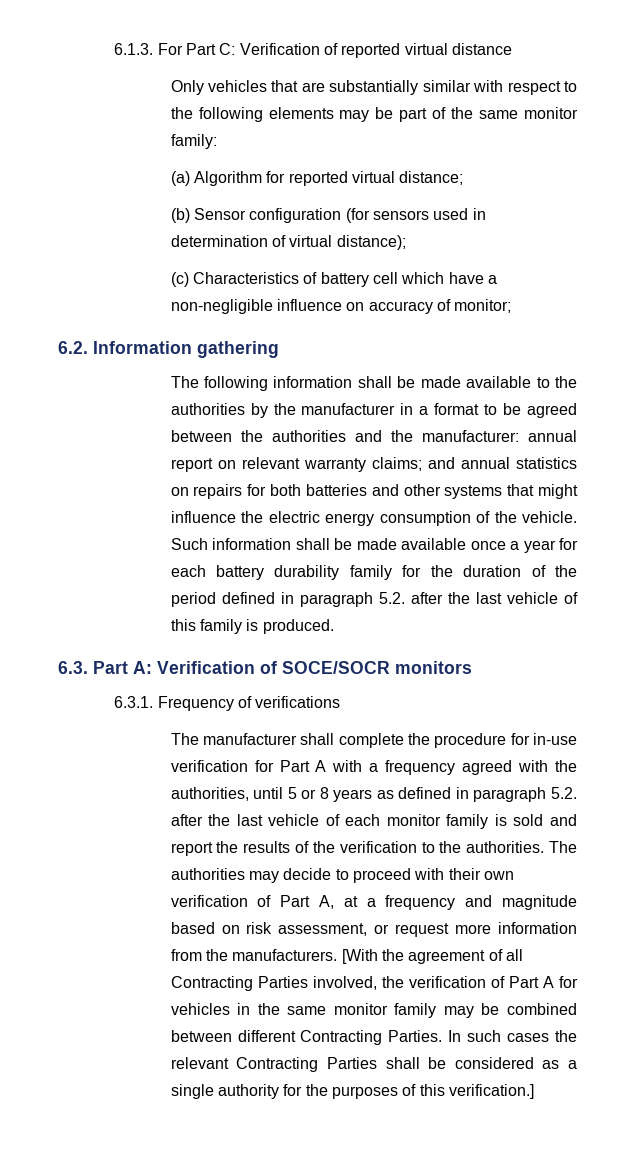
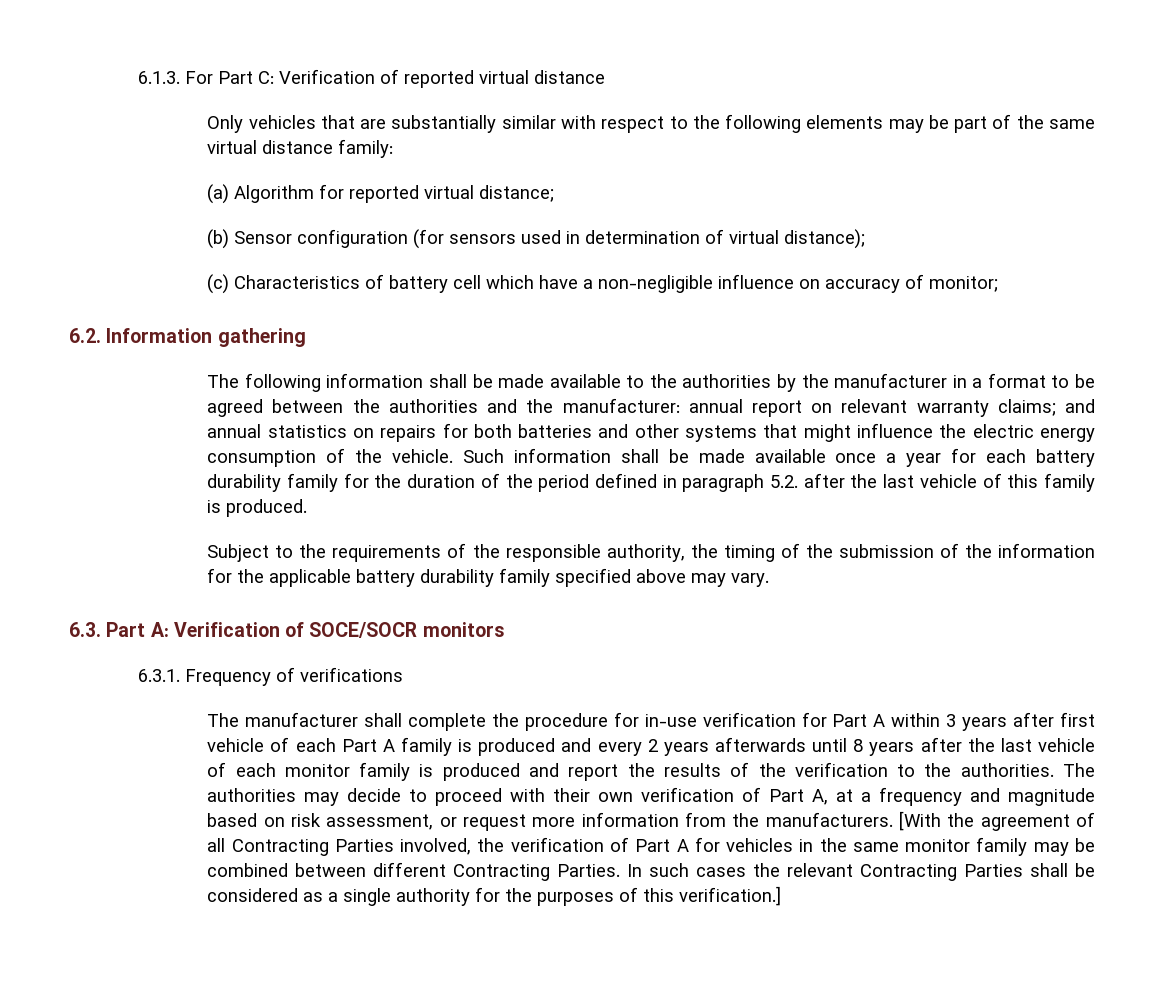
[523,107,578,119] monitor -> [207,140,334,154] virtual distance
(334, 626) none -> [207,543,1095,562] [207,568,770,587] // Subject to the requirements of the responsible authority, the timing of the submission of the information for the applicable battery durability family specified above may vary.
[332,760,577,775] [170,787,578,802] with a frequency agreed with the authorities, until 5 or 8 years as defined in paragraph 5.2. -> [891,712,1095,731] [207,737,915,756] within 3 years after first vehicle of each Part A family is produced and every 2 years afterwards until 8 years
[513,814,544,826] sold -> [442,763,520,781] produced

